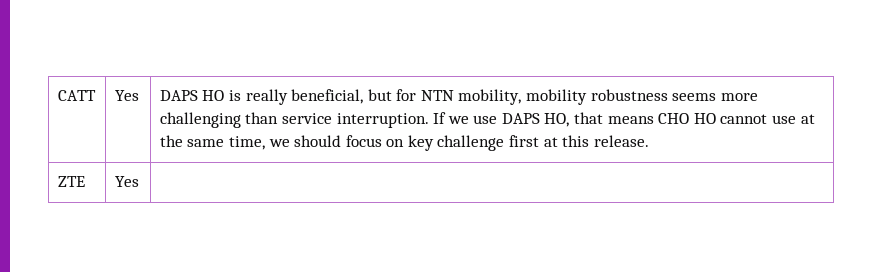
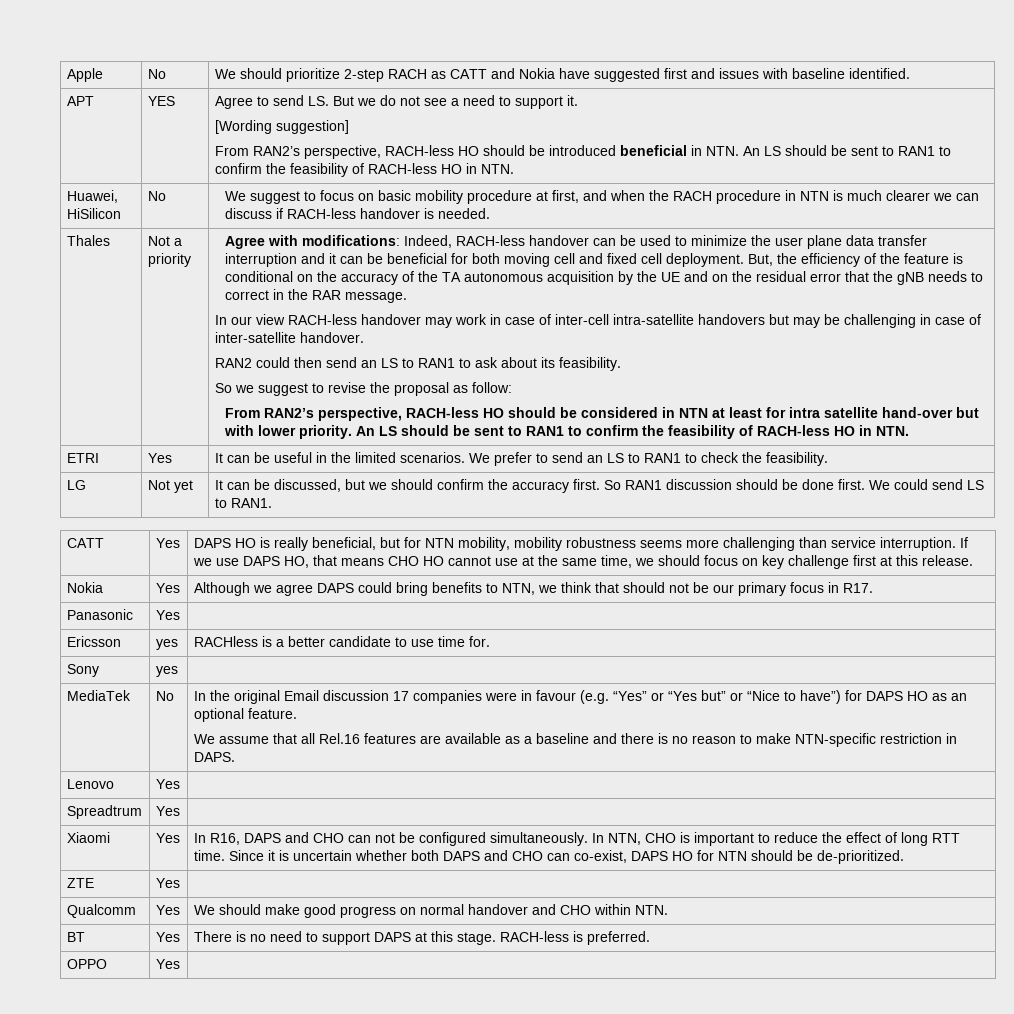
(57, 95) none -> [66,68,103,82] [147,69,166,79] [214,68,910,82] [66,96,94,106] [147,96,175,106] [214,95,578,109] [214,120,349,134] [214,145,951,159] [214,163,514,177] [66,190,118,203] [66,208,121,219] [147,191,166,201] [224,190,979,204] [224,208,490,219] [66,235,110,246] [147,236,182,246] [147,253,191,267] [224,235,927,249] [224,253,963,267] [224,271,983,285] [224,289,407,303] [214,314,981,328] [214,332,364,343] [214,357,621,371] [214,382,512,396] [224,407,979,421] [223,425,909,439] [66,453,99,463] [147,453,172,463] [214,452,828,466] [66,480,86,490] [147,480,193,493] [214,479,984,493] [214,498,272,508] Apple | No | We should prioritize 2-step RACH as CATT and Nokia have suggested first and issues with baseline identified. // APT | YES | Agree to send LS. But we do not see a need to support it. // [Wording suggestion] // From RAN2’s perspective, RACH-less HO should be introduced beneficial in NTN. An LS should be sent to RAN1 to confirm the feasibility of RACH-less HO in NTN. // Huawei, HiSilicon | No | We suggest to focus on basic mobility procedure at first, and when the RACH procedure in NTN is much clearer we can discuss if RACH-less handover is needed. // Thales | Not a priority | Agree with modifications: Indeed, RACH-less handover can be used to minimize the user plane data transfer interruption and it can be beneficial for both moving cell and fixed cell deployment. But, the efficiency of the feature is conditional on the accuracy of the TA autonomous acquisition by the UE and on the residual error that the gNB needs to correct in the RAR message. // In our view RACH-less handover may work in case of inter-cell intra-satellite handovers but may be challenging in case of inter-satellite handover. // RAN2 could then send an LS to RAN1 to ask about its feasibility. // So we suggest to revise the proposal as follow: // From RAN2’s perspective, RACH-less HO should be considered in NTN at least for intra satellite hand-over but with lower priority. An LS should be sent to RAN1 to confirm the feasibility of RACH-less HO in NTN. // ETRI | Yes | It can be useful in the limited scenarios. We prefer to send an LS to RAN1 to check the feasibility. // LG | Not yet | It can be discussed, but we should confirm the accuracy first. So RAN1 discussion should be done first. We could send LS to RAN1. //
[57,176,85,187] ZTE -> [66,582,103,593] [155,583,180,593] [193,582,873,596] [66,609,133,620] [155,610,180,620] [66,636,121,647] [155,639,178,650] [193,636,490,647] [66,664,99,677] [155,666,178,677] [66,690,131,701] [155,691,174,701] [193,690,967,704] [193,708,297,722] [193,733,957,747] [193,752,235,762] [66,779,114,789] [155,779,180,789] [66,805,142,819] [155,806,180,816] [66,832,110,843] [155,833,180,843] [193,832,960,846] [193,850,904,864] [66,878,94,888] [155,878,180,888] [66,904,136,918] [155,905,180,915] [193,904,668,918] [66,932,85,942] [155,932,180,942] [193,931,650,945] [66,959,107,969] Nokia | Yes | Although we agree DAPS could bring benefits to NTN, we think that should not be our primary focus in R17. // Panasonic | Yes | // Ericsson | yes | RACHless is a better candidate to use time for. // Sony | yes | // MediaTek | No | In the original Email discussion 17 companies were in favour (e.g. “Yes” or “Yes but” or “Nice to have”) for DAPS HO as an optional feature. // We assume that all Rel.16 features are available as a baseline and there is no reason to make NTN-specific restriction in DAPS. // Lenovo | Yes | // Spreadtrum | Yes | // Xiaomi | Yes | In R16, DAPS and CHO can not be configured simultaneously. In NTN, CHO is important to reduce the effect of long RTT time. Since it is uncertain whether both DAPS and CHO can co-exist, DAPS HO for NTN should be de-prioritized. // ZTE | Yes | // Qualcomm | Yes | We should make good progress on normal handover and CHO within NTN. // BT | Yes | There is no need to support DAPS at this stage. RACH-less is preferred. // OPPO

